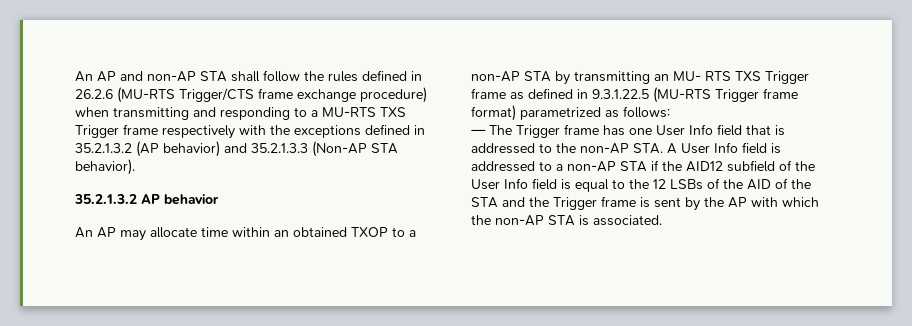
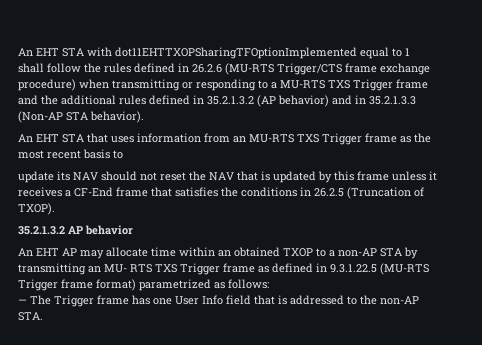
[75,71,227,82] An AP and non-AP STA -> [18,47,410,59] An EHT STA with dot11EHTTXOPSharingTFOptionImplemented equal to 1
[193,107,216,117] and -> [182,82,193,89] or
[162,125,361,139] respectively with the exceptions -> [18,95,146,105] and the additional rules
(247, 148) none -> [355,95,366,104] in
(135, 167) none -> [18,133,431,145] [18,149,123,159] [18,171,437,183] [18,187,424,199] [18,203,55,215] // An EHT STA that uses information from an MU-RTS TXS Trigger frame as the most recent basis to // update its NAV should not reset the NAV that is updated by this frame unless it receives a CF-End frame that satisfies the conditions in 26.2.5 (Truncation of TXOP).
(93, 232) none -> [36,248,59,256] EHT
[667,142,781,154] [471,160,815,172] [471,178,811,192] [471,196,819,211] [471,215,662,226] A User Info field is addressed to a non-AP STA if the AID12 subfield of the User Info field is equal to the 12 LSBs of the AID of the STA and the Trigger frame is sent by the AP with which the non-AP STA is associated. -> (43, 316) none

